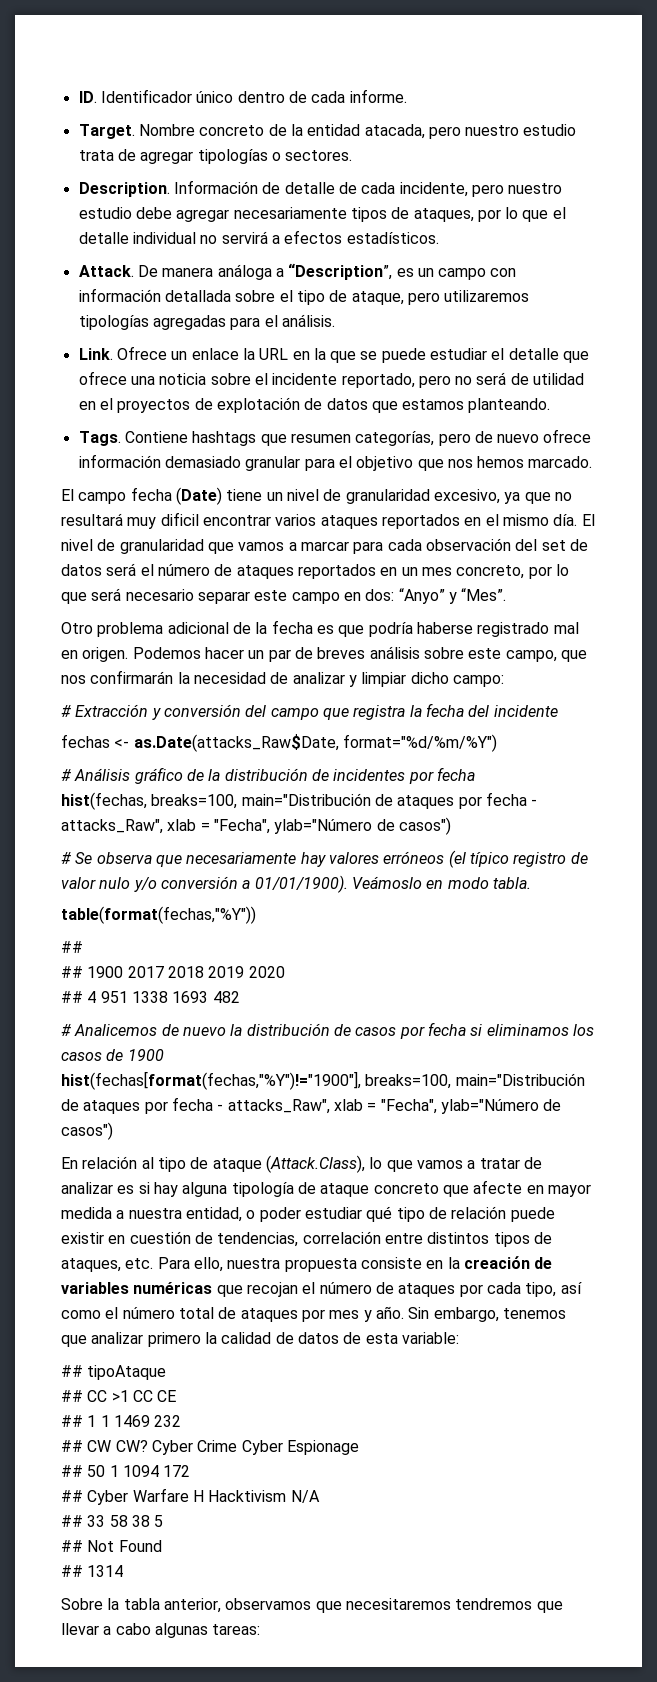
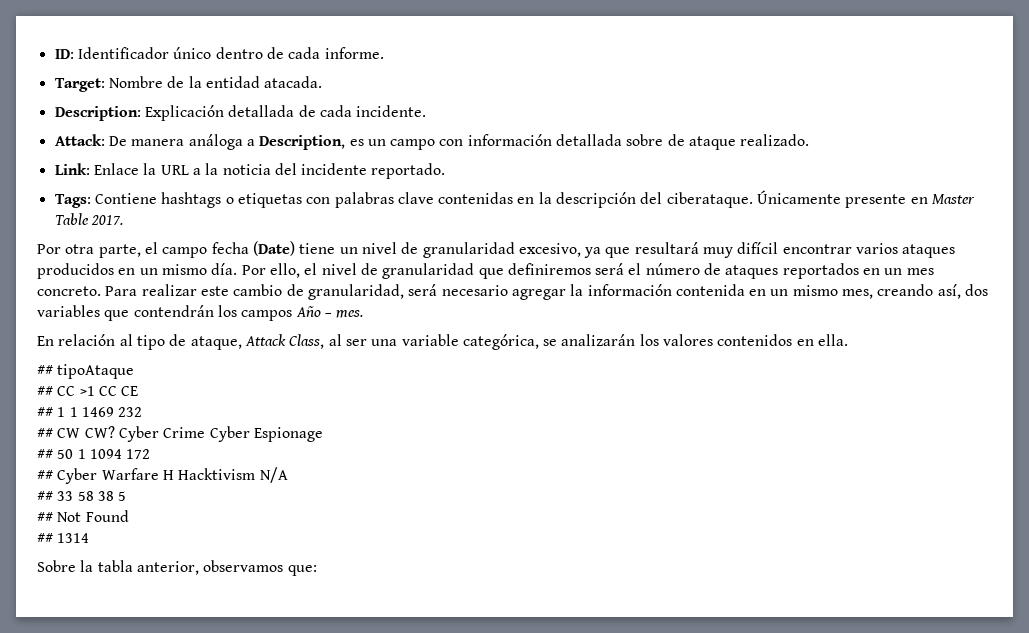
[78,91,97,103] ID. -> [54,49,74,59] ID:
[78,124,577,139] [78,149,353,164] [78,180,563,197] [78,207,566,222] [78,230,439,244] [78,265,134,277] Target. Nombre concreto de la entidad atacada, pero nuestro estudio trata de agregar tipologías o sectores. // Description. Información de detalle de cada incidente, pero nuestro estudio debe agregar necesariamente tipos de ataques, por lo que el detalle individual no servirá a efectos estadísticos. // Attack. -> [54,76,323,92] [54,105,427,121] [54,134,105,146] Target: Nombre de la entidad atacada. // Description: Explicación detallada de cada incidente. // Attack:
[288,263,393,280] “Description”, -> [259,135,346,150] Description,
[279,290,530,305] [78,314,335,330] [78,346,590,363] [78,371,585,388] [78,397,551,413] [78,429,592,446] [78,454,593,471] [61,489,74,501] el tipo de ataque, pero utilizaremos tipologías agregadas para el análisis. // Link. Ofrece un enlace la URL en la que se puede estudiar el detalle que ofrece una noticia sobre el incidente reportado, pero no será de utilidad en el proyectos de explotación de datos que estamos planteando. // Tags. Contiene hashtags que resumen categorías, pero de nuevo ofrece información demasiado granular para el objetivo que nos hemos marcado. // El -> [667,134,810,150] [54,163,446,179] [54,190,976,208] [54,213,123,225] [37,242,158,258] de ataque realizado. // Link: Enlace la URL a la noticia del incidente reportado. // Tags: Contiene hashtags o etiquetas con palabras clave contenidas en la descripción del ciberataque. Únicamente presente en Master Table 2017. // Por otra parte, el
[554,492,572,501] no -> (631, 252) none
[160,512,199,526] dificil -> [737,242,779,254] difícil
[381,514,595,529] [61,538,588,554] [61,564,102,576] reportados en el mismo día. El nivel de granularidad que vamos a marcar para cada observación del set de datos -> [37,263,591,279] producidos en un mismo día. Por ello, el nivel de granularidad que definiremos
[456,564,569,579] [61,588,507,604] [61,620,579,637] [61,646,587,662] [61,670,504,687] [61,703,558,720] [61,734,497,752] [61,767,475,784] [61,792,538,810] [61,817,451,835] [61,850,588,868] [61,875,531,893] [61,906,256,924] [61,941,83,953] [61,966,285,978] [61,991,240,1003] [61,1022,594,1039] [61,1049,164,1061] [61,1071,585,1090] [61,1097,562,1114] [61,1122,113,1140] concreto, por lo que será necesario separar este campo en dos: “Anyo” y “Mes”. // Otro problema adicional de la fecha es que podría haberse registrado mal en origen. Podemos hacer un par de breves análisis sobre este campo, que nos confirmarán la necesidad de analizar y limpiar dicho campo: // # Extracción y conversión del campo que registra la fecha del incidente // fechas <- as.Date(attacks_Raw$Date, format="%d/%m/%Y") // # Análisis gráfico de la distribución de incidentes por fecha // hist(fechas, breaks=100, main="Distribución de ataques por fecha - attacks_Raw", xlab = "Fecha", ylab="Número de casos") // # Se observa que necesariamente hay valores erróneos (el típico registro de valor nulo y/o conversión a 01/01/1900). Veámoslo en modo tabla. // table(format(fechas,"%Y")) // ## // ## 1900 2017 2018 2019 2020 // ## 4 951 1338 1693 482 // # Analicemos de nuevo la distribución de casos por fecha si eliminamos los casos de 1900 // hist(fechas[format(fechas,"%Y")!="1900"], breaks=100, main="Distribución de ataques por fecha - attacks_Raw", xlab = "Fecha", ylab="Número de casos") -> [37,284,989,300] [37,305,364,321] concreto. Para realizar este cambio de granularidad, será necesario agregar la información contenida en un mismo mes, creando así, dos variables que contendrán los campos Año – mes.
[212,1155,542,1173] [61,1180,591,1197] [61,1206,555,1222] [61,1231,552,1247] [61,1256,553,1272] [61,1282,582,1297] [61,1306,566,1322] [61,1332,459,1347] ataque (Attack.Class), lo que vamos a tratar de analizar es si hay alguna tipología de ataque concreto que afecte en mayor medida a nuestra entidad, o poder estudiar qué tipo de relación puede existir en cuestión de tendencias, correlación entre distintos tipos de ataques, etc. Para ello, nuestra propuesta consiste en la creación de variables numéricas que recojan el número de ataques por cada tipo, así como el número total de ataques por mes y año. Sin embargo, tenemos que analizar primero la calidad de datos de esta variable: -> [190,334,849,350] ataque, Attack Class, al ser una variable categórica, se analizarán los valores contenidos en ella.
[315,1598,563,1613] [61,1623,261,1638] que necesitaremos tendremos que llevar a cabo algunas tareas: -> [287,565,317,576] que:

